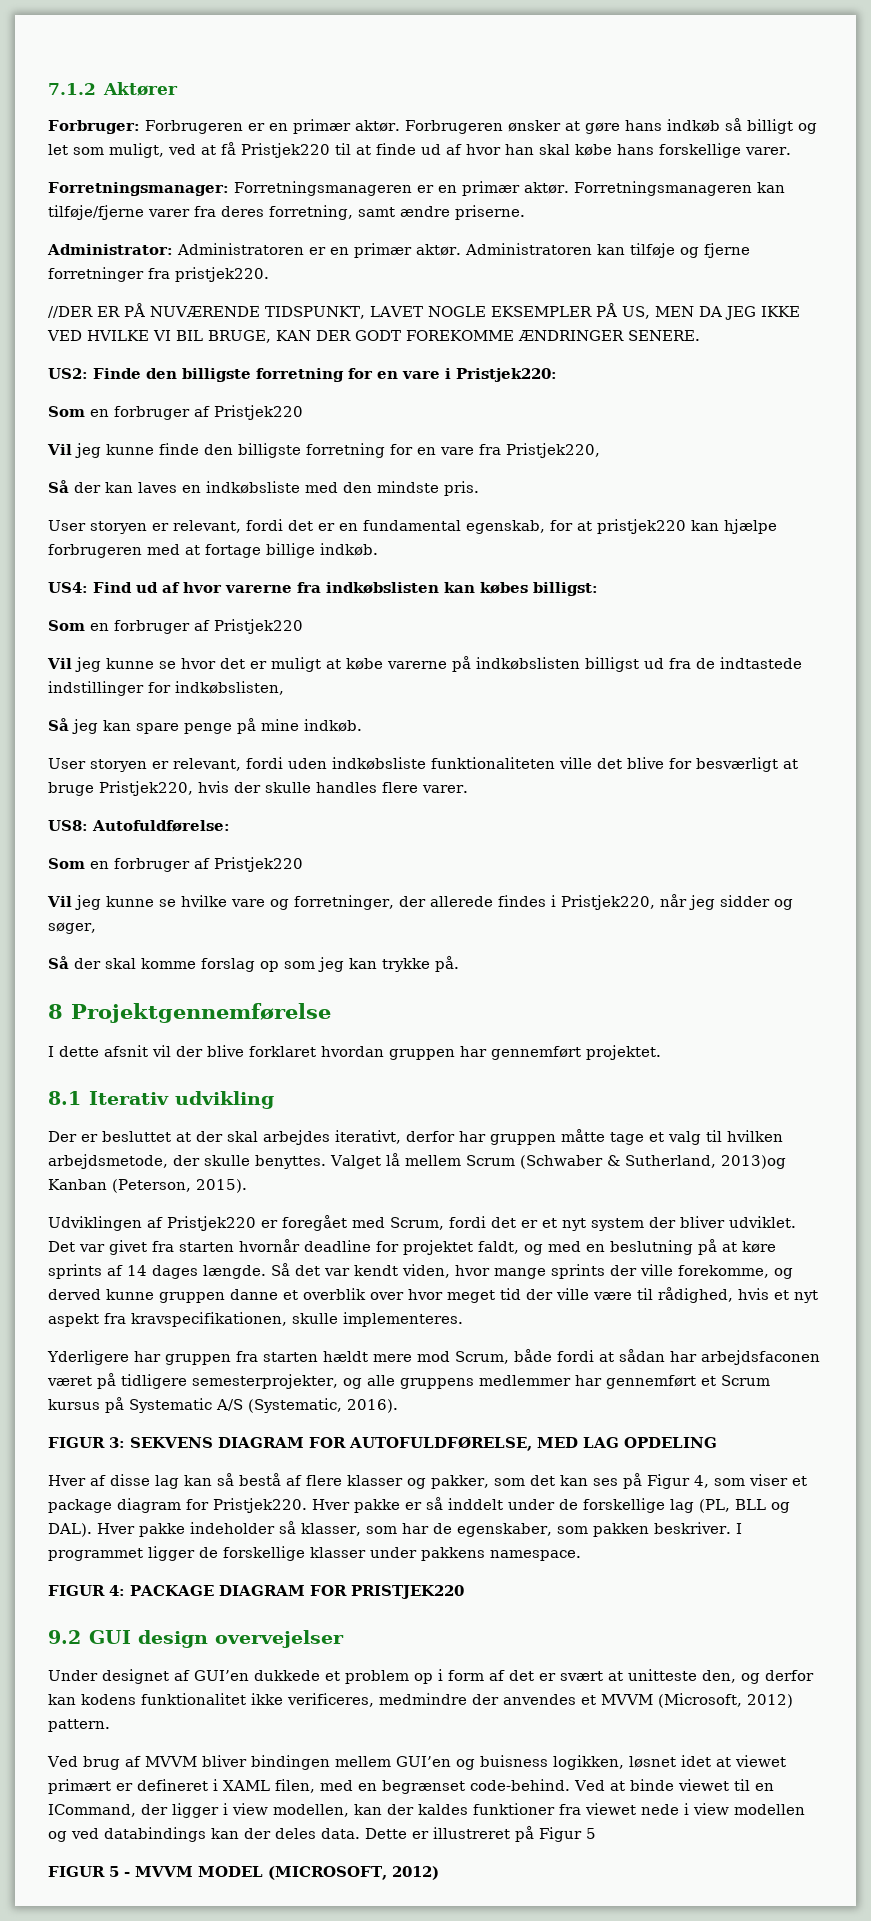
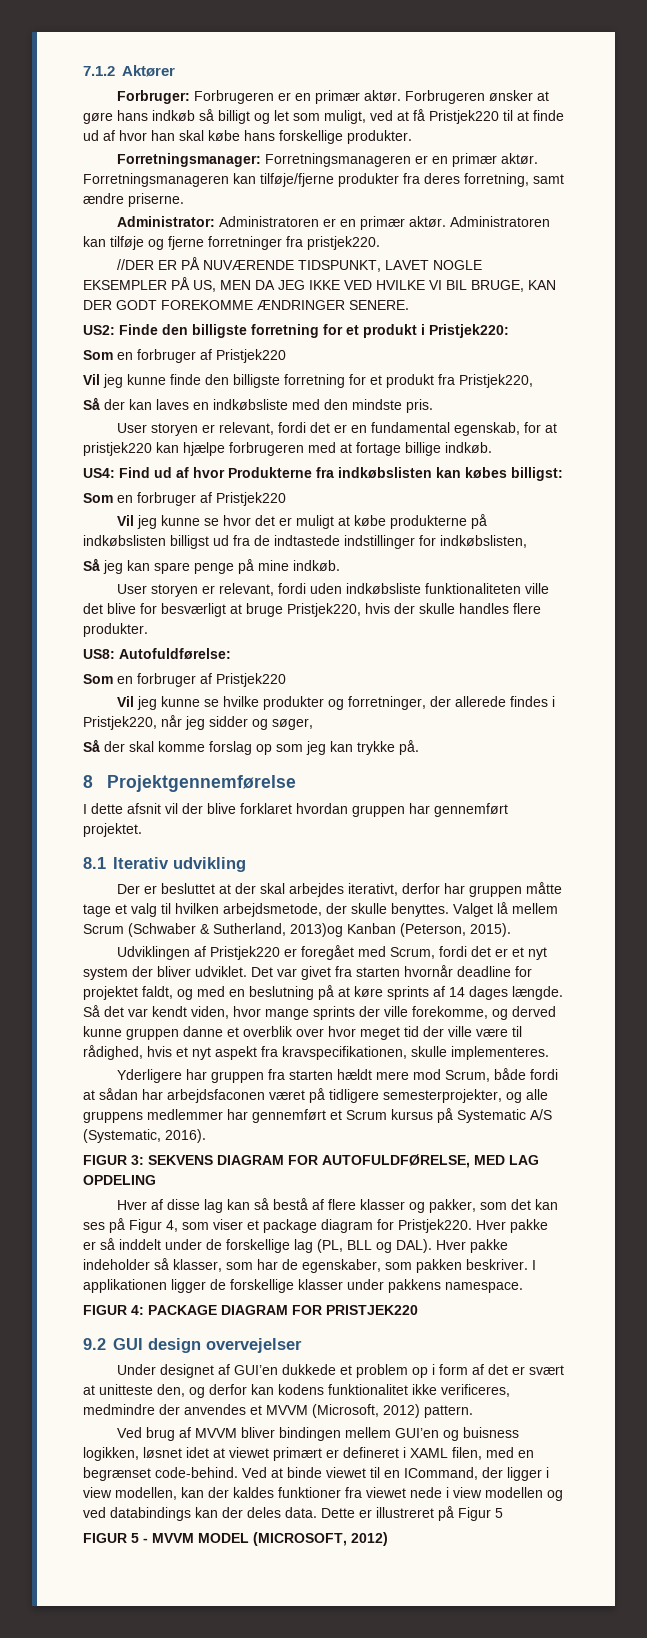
[745,147,791,155] varer. -> [347,130,412,144] produkter.
[148,209,190,217] varer -> [338,173,399,187] produkter
[377,371,440,379] en vare -> [346,324,417,338] et produkt
[417,447,474,455] en vare -> [370,374,434,388] et produkt
[225,585,292,593] varerne -> [228,467,312,478] Produkterne
[387,661,447,669] varerne -> [389,515,467,529] produkterne
[422,785,468,793] varer. -> [83,623,148,637] produkter.
[231,899,265,907] vare -> [262,696,324,710] produkter
[48,1548,143,1561] programmet -> [83,1279,167,1293] applikationen

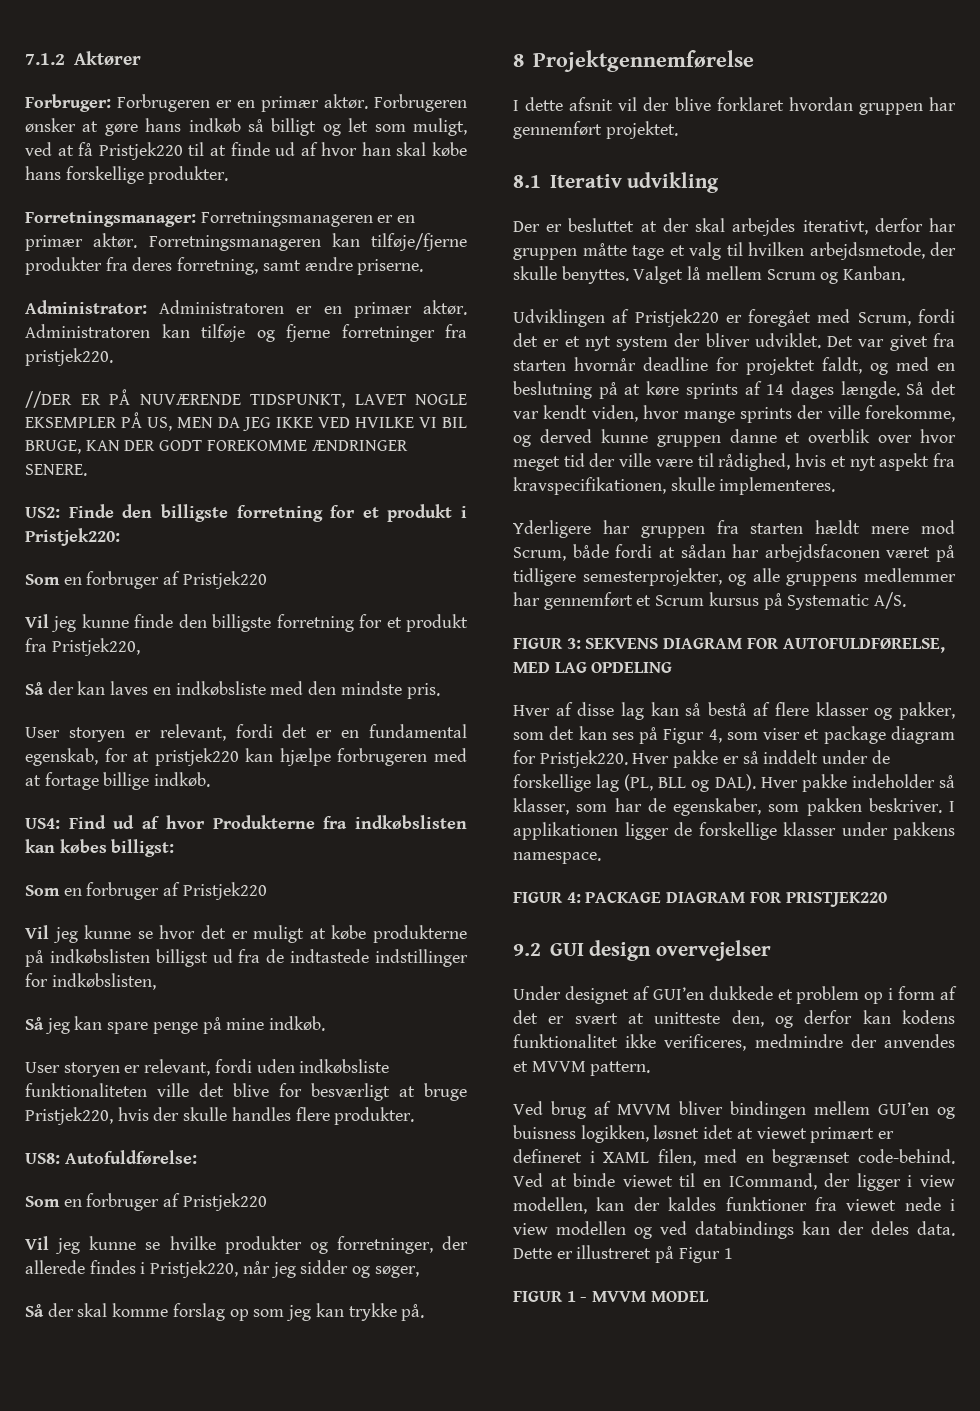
[128,923,511,937] (Schwaber & Sutherland, 2013)og Kanban (Peterson, 2015). -> [820,266,906,284] og Kanban.
[530,1109,552,1120] [83,1129,206,1143] A/S (Systematic, 2016). -> [874,592,907,609] A/S.
[312,1404,420,1418] (Microsoft, 2012) -> (586, 1066) none
[495,1508,503,1518] [83,1533,139,1543] 5 // FIGUR 5 -> [723,1248,733,1259] [513,1291,576,1302] 1 // FIGUR 1
[253,1532,388,1546] (MICROSOFT, 2012) -> (709, 1296) none

